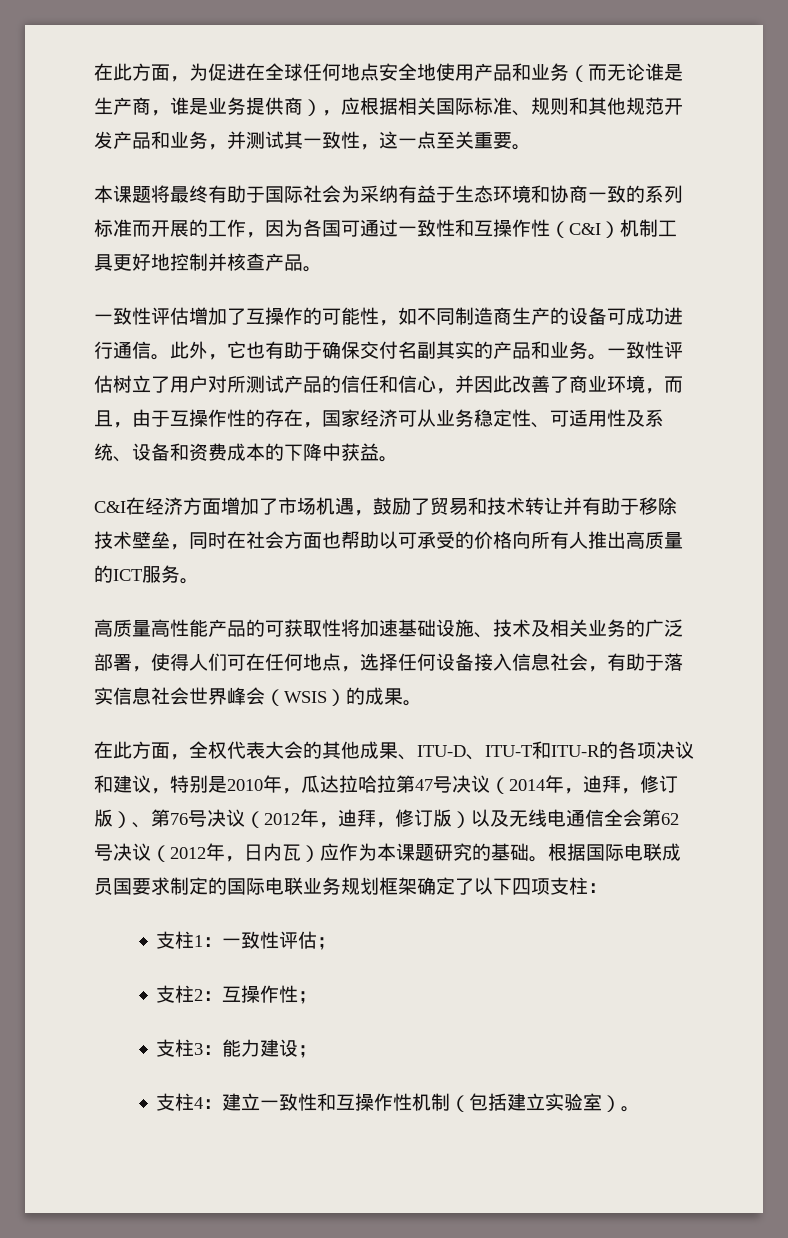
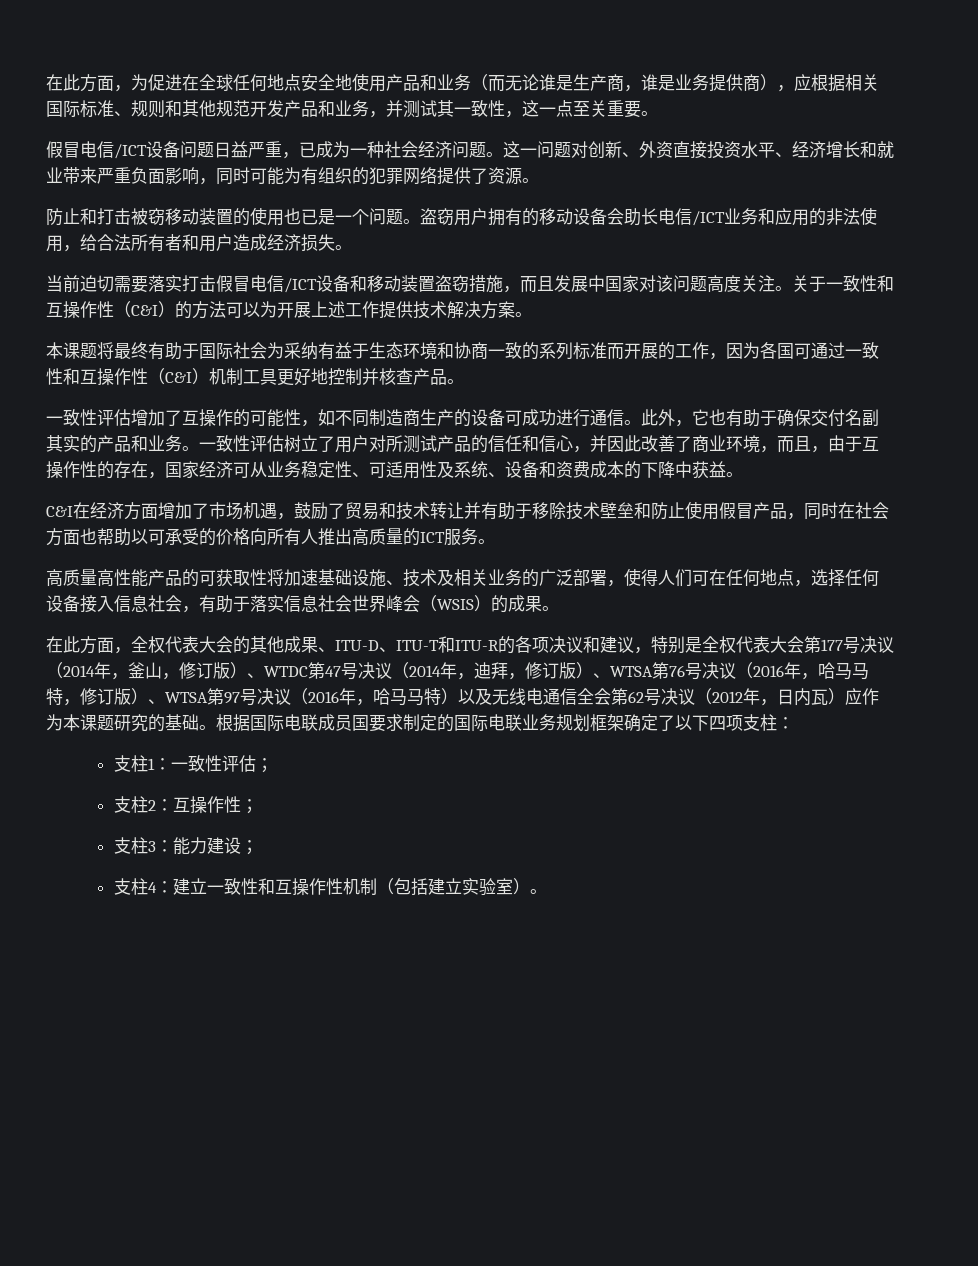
(531, 147) none -> [46,141,894,159] [46,167,539,185] [46,207,877,226] [46,234,352,252] [46,275,894,293] [46,301,532,319] // 假冒电信/ICT设备问题日益严重，已成为一种社会经济问题。这一问题对创新、外资直接投资水平、经济增长和就业带来严重负面影响，同时可能为有组织的犯罪网络提供了资源。 // 防止和打击被窃移动装置的使用也已是一个问题。盗窃用户拥有的移动设备会助长电信/ICT业务和应用的非法使用，给合法所有者和用户造成经济损失。 // 当前迫切需要落实打击假冒电信/ICT设备和移动装置盗窃措施，而且发展中国家对该问题高度关注。关于一致性和互操作性（C&I）的方法可以为开展上述工作提供技术解决方案。
(170, 540) none -> [634,501,787,520] 和防止使用假冒产品
[227,775,396,794] 2010年，瓜达拉哈拉 -> [702,636,894,654] [46,662,308,680] 全权代表大会第177号决议（2014年，釜山，修订版）、WTDC
(151, 825) none -> [610,666,653,677] WTSA
[264,809,452,828] 2012年，迪拜，修订版 -> [753,662,869,680] [46,688,441,706] 2016年，哈马马特，修订版）、WTSA第97号决议（2016年，哈马马特

